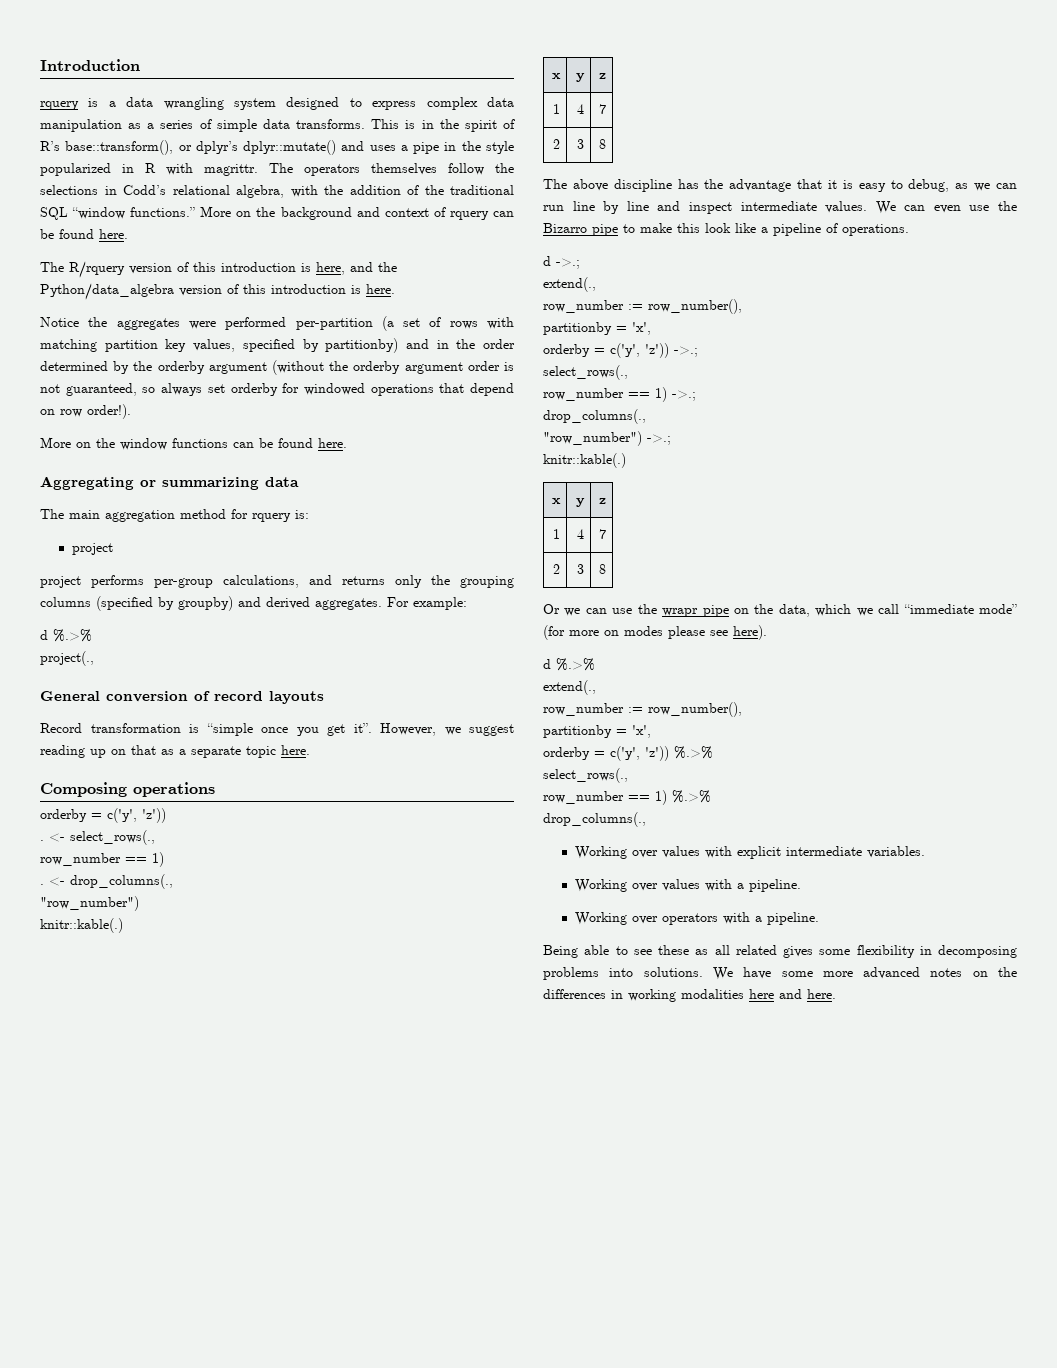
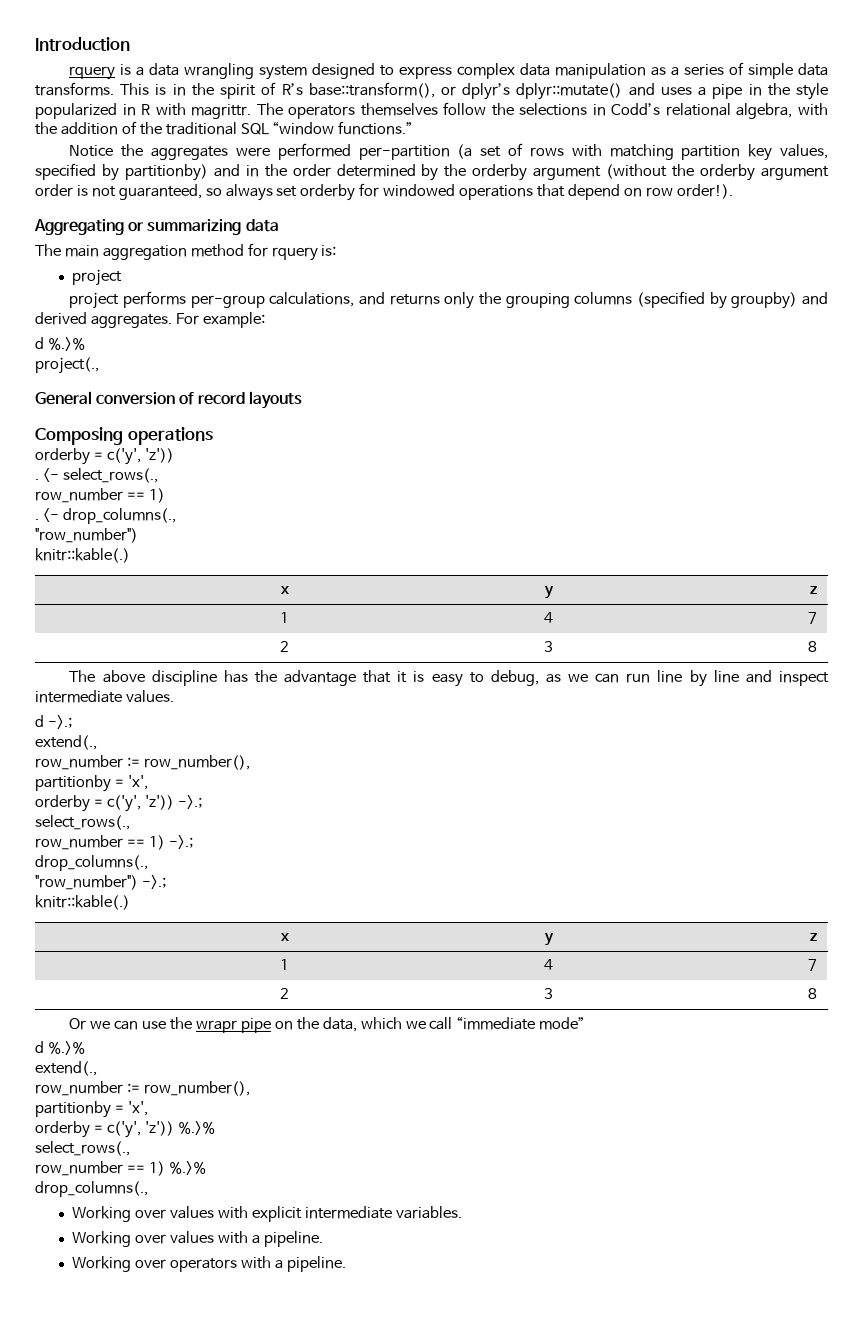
[200,206,514,220] [40,229,128,239] [40,261,397,278] [40,283,395,300] More on the background and context of rquery can be found here. // The R/rquery version of this introduction is here, and the Python/data_algebra version of this introduction is here. -> (414, 128) none
[40,437,347,450] // More on the window functions can be found here. -> (733, 191) none
[40,723,514,736] [40,745,310,758] // Record transformation is “simple once you get it”. However, we suggest reading up on that as a separate topic here. -> (302, 400) none
[875,201,1017,214] [543,223,909,236] We can even use the Bizarro pipe to make this look like a pipeline of operations. -> (174, 696) none
[543,625,767,640] (for more on modes please see here). -> (586, 1023) none
[543,945,1017,958] [543,967,1017,980] [543,989,836,1002] // Being able to see these as all related gives some flexibility in decomposing problems into solutions. We have some more advanced notes on the differences in working modalities here and here. -> (346, 1264) none

